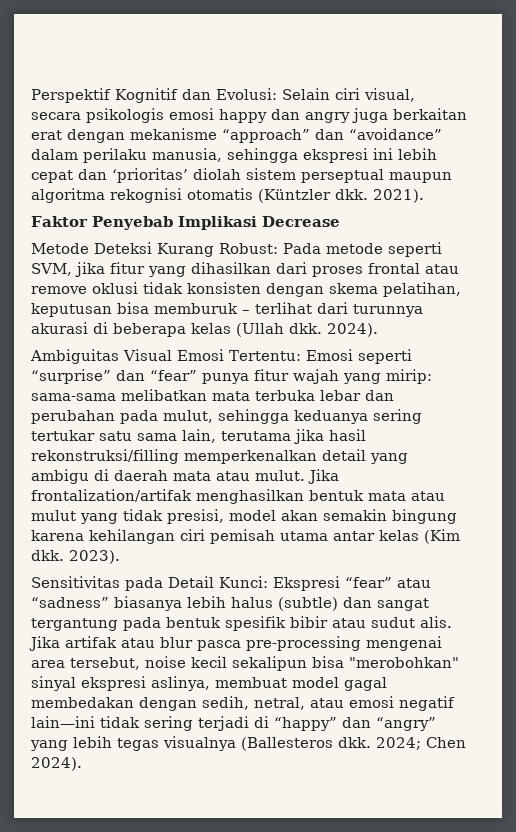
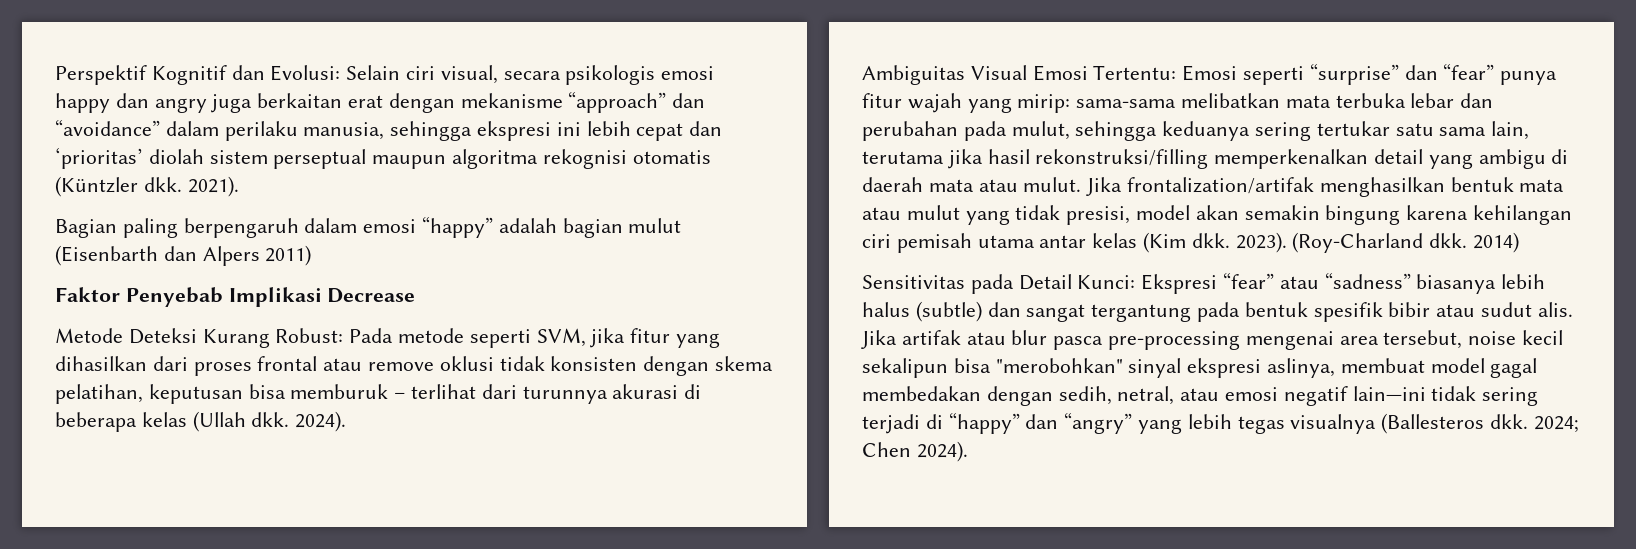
(424, 196) none -> [55,216,682,238] [55,245,312,266] // Bagian paling berpengaruh dalam emosi “happy” adalah bagian mulut (Eisenbarth dan Alpers 2011)
(120, 557) none -> [1292,232,1520,253] (Roy-Charland dkk. 2014)

